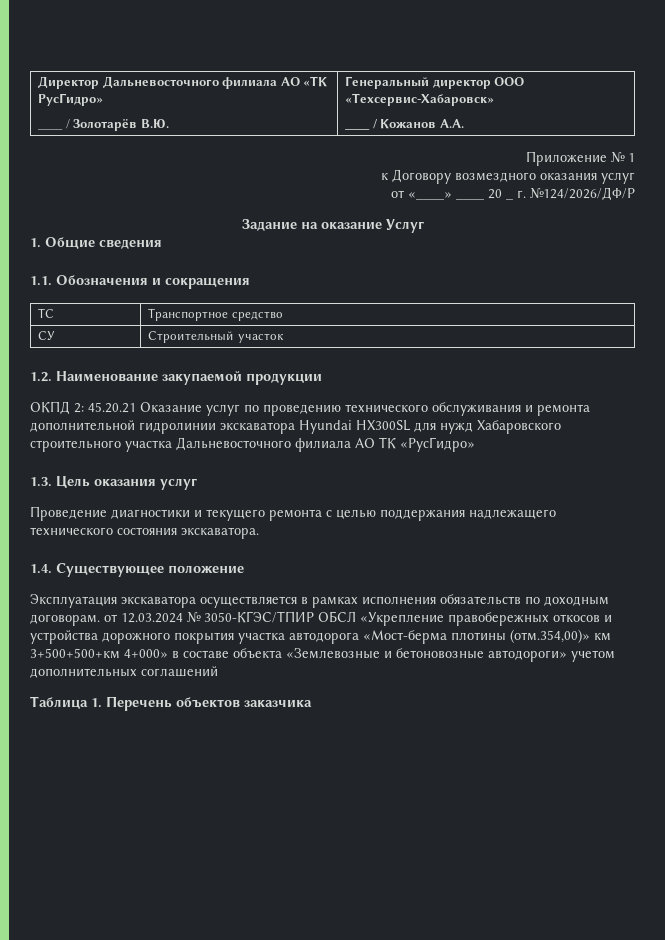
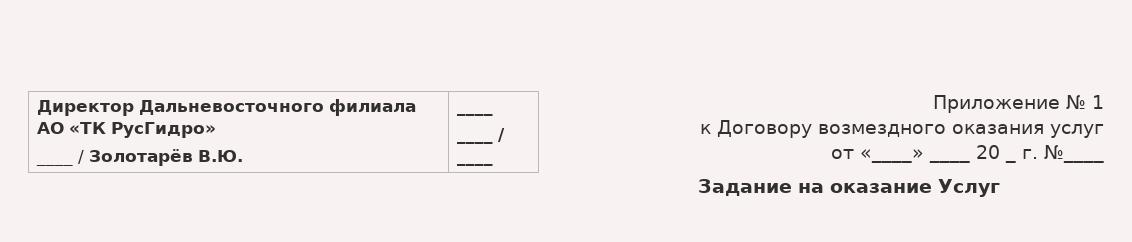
[345,76,525,89] [345,93,495,106] [345,119,464,130] Генеральный директор ООО «Техсервис-Хабаровск» // ____ / Кожанов А.А. -> [456,112,493,116] [456,128,505,144] [456,162,493,166] ____ // ____ / ____
[530,187,635,201] №124/2026/ДФ/Р -> [1044,145,1104,163] №____
[30,237,162,249] [30,275,250,289] [38,308,55,318] [148,308,283,321] [38,331,56,340] [148,331,284,343] [30,371,322,385] [30,401,590,416] [30,420,561,434] [30,437,475,452] [30,476,197,490] [30,506,556,521] [30,527,259,539] [30,563,244,577] [30,594,609,608] [30,611,612,626] [30,629,611,644] [30,648,615,662] [30,666,218,678] [30,696,312,711] // 1. Общие сведения // 1.1. Обозначения и сокращения // ТС | Транспортное средство // СУ | Строительный участок // 1.2. Наименование закупаемой продукции // ОКПД 2: 45.20.21 Оказание услуг по проведению технического обслуживания и ремонта дополнительной гидролинии экскаватора Hyundai HX300SL для нужд Хабаровского строительного участка Дальневосточного филиала АО ТК «РусГидро» // 1.3. Цель оказания услуг // Проведение диагностики и текущего ремонта с целью поддержания надлежащего технического состояния экскаватора. // 1.4. Существующее положение // Эксплуатация экскаватора осуществляется в рамках исполнения обязательств по доходным договорам. от 12.03.2024 № 3050-КГЭС/ТПИР ОБСЛ «Укрепление правобережных откосов и устройства дорожного покрытия участка автодорога «Мост-берма плотины (отм.354,00)» км 3+500+500+км 4+000» в составе объекта «Землевозные и бетоновозные автодороги» учетом дополнительных соглашений // Таблица 1. Перечень объектов заказчика -> (1000, 188) none

